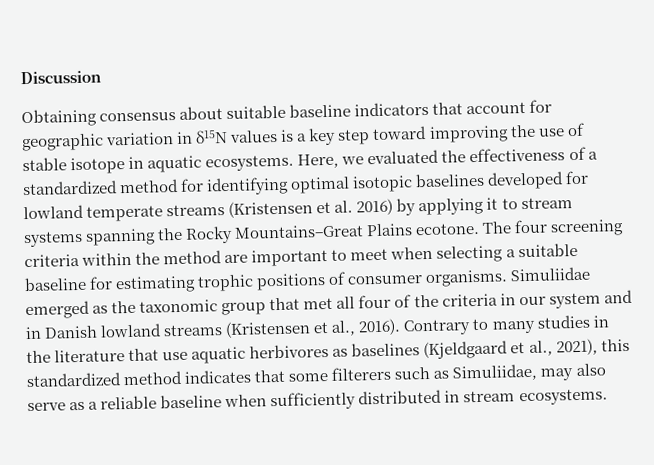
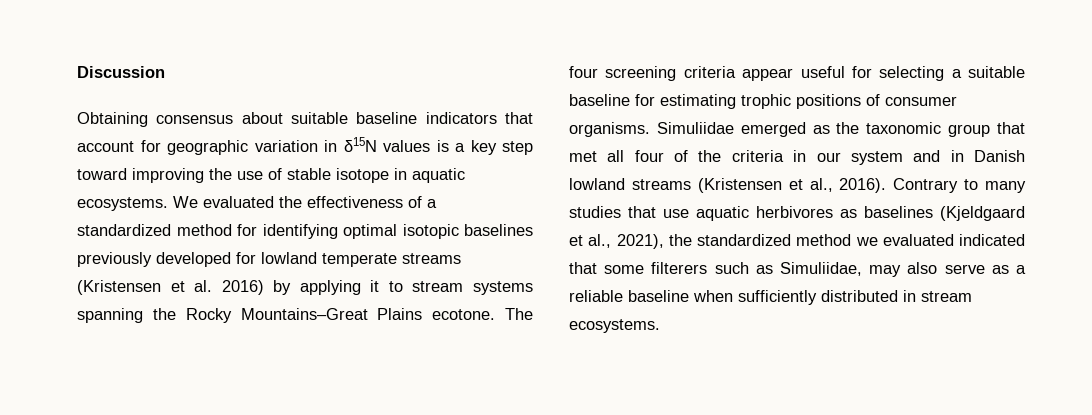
[297,153,365,169] Here, we -> [173,196,198,208] We
(486, 180) none -> [77,252,152,267] previously
[81,246,434,267] within the method are important to meet when -> [742,66,872,81] appear useful for
[592,315,609,328] [26,349,126,364] in the literature -> (621, 212) none
[600,338,630,352] [26,369,252,388] this standardized method indicates -> [668,234,1025,246] the standardized method we evaluated indicated

